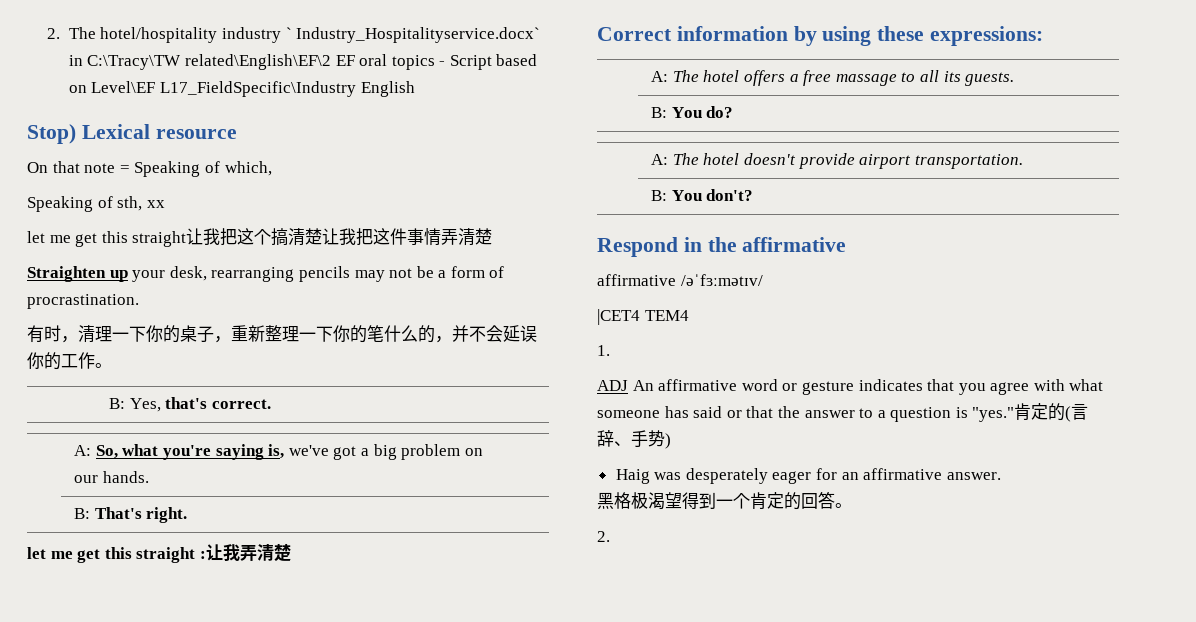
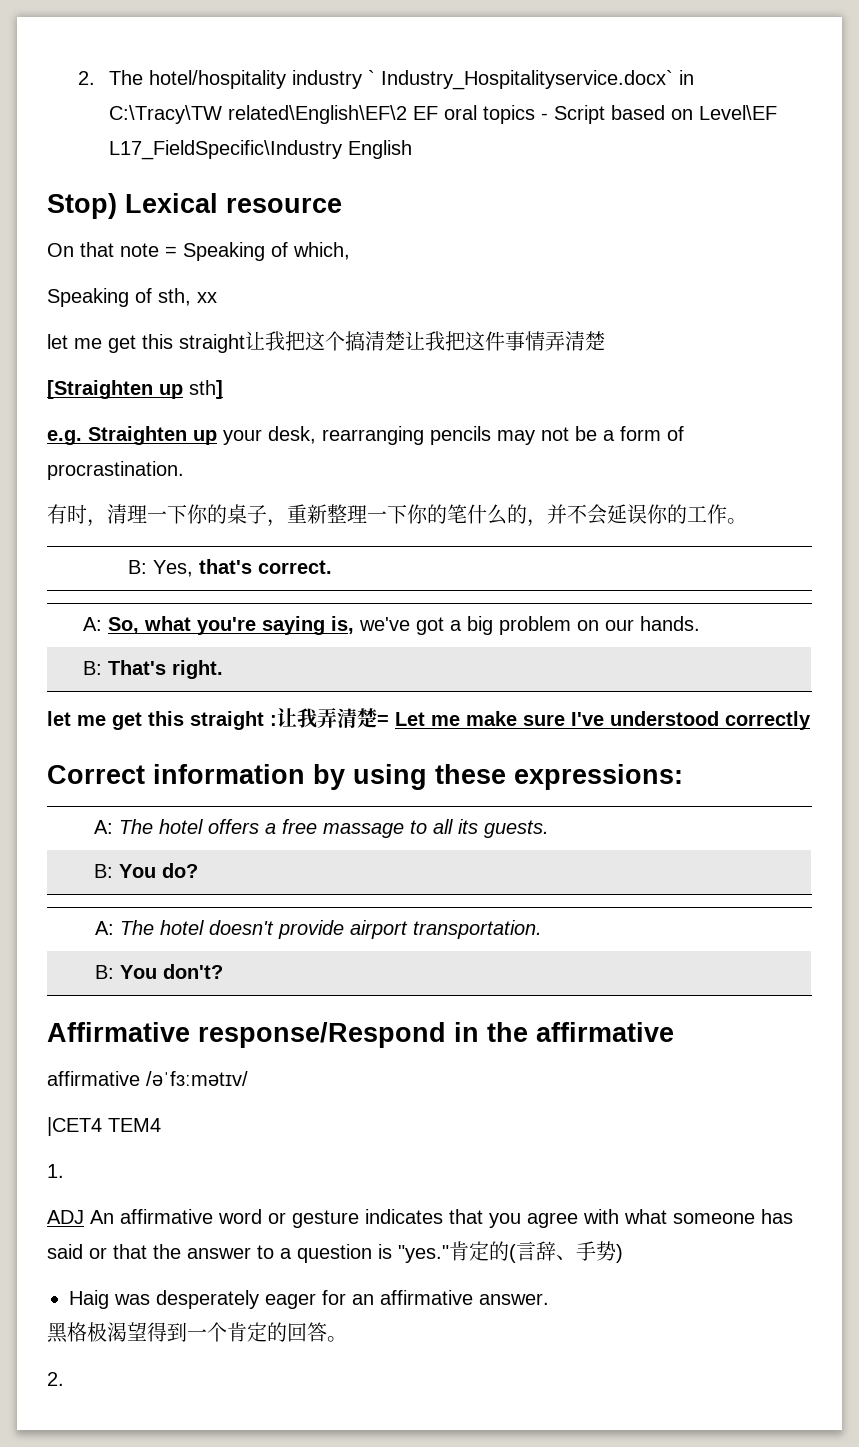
(493, 236) none -> [47,380,223,399] [47,430,82,445] [Straighten up sth] // e.g.
(291, 552) none -> [377,711,811,730] = Let me make sure I've understood correctly
[597,237,678,257] Respond -> [47,1022,446,1048] Affirmative response/Respond

